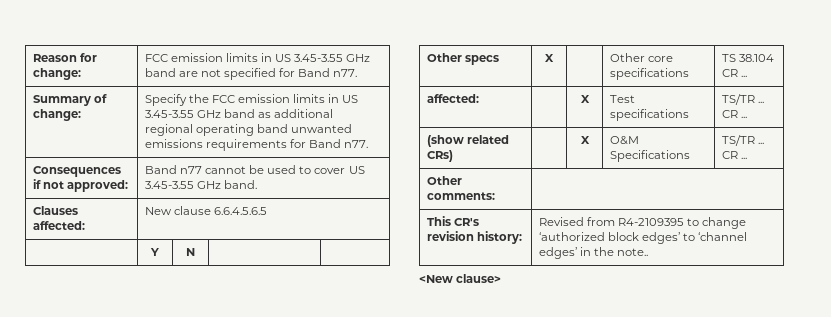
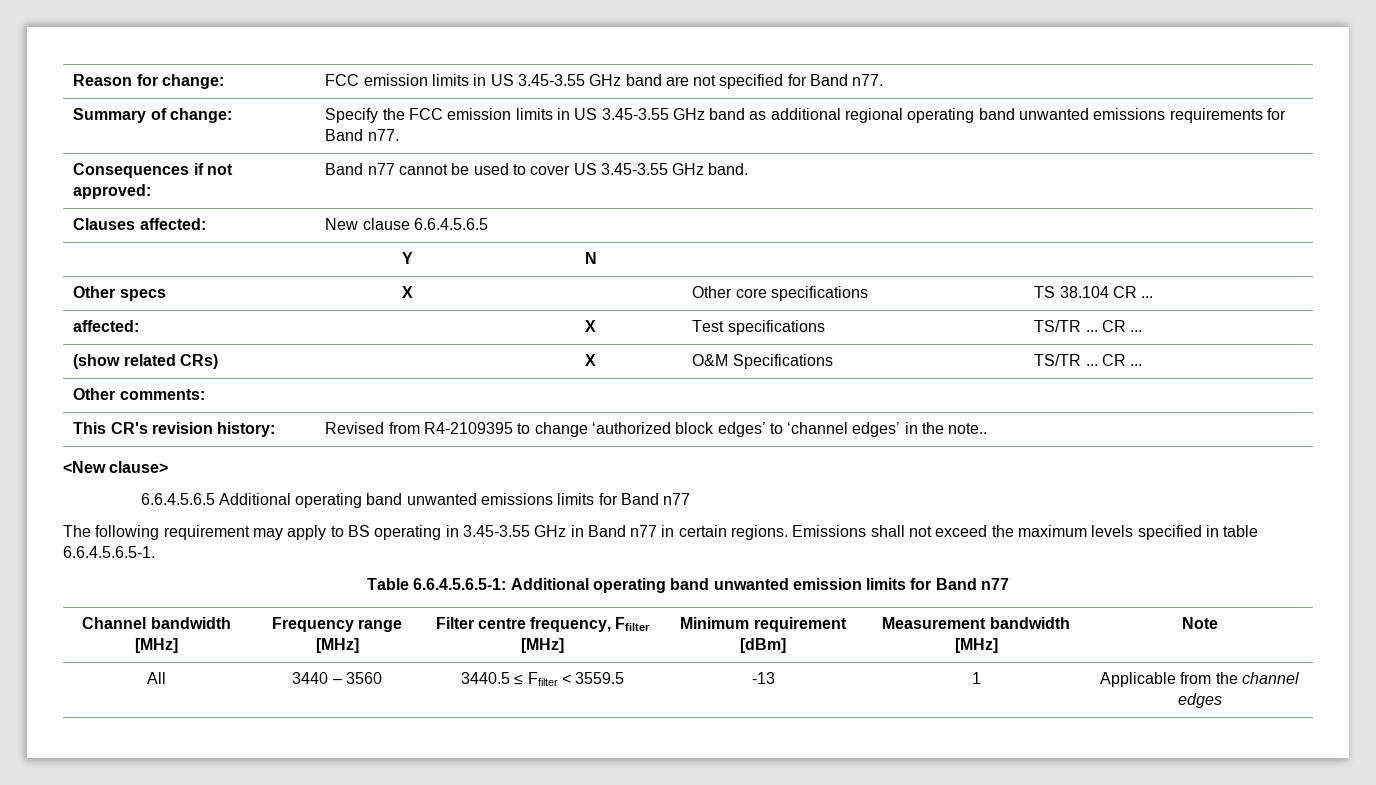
(502, 278) none -> [140,493,691,508] [63,525,1259,540] [63,546,155,558] [366,578,1010,593] [82,617,231,629] [135,638,178,653] [271,617,403,632] [315,638,359,653] [435,617,651,632] [521,638,564,653] [680,617,847,632] [740,638,786,653] [882,617,1070,629] [954,638,998,653] [1181,617,1218,629] [147,672,166,684] [292,672,382,684] [460,672,625,686] [751,672,775,684] [971,672,981,684] [1100,672,1299,687] [1177,693,1222,708] // 6.6.4.5.6.5 Additional operating band unwanted emissions limits for Band n77 // The following requirement may apply to BS operating in 3.45-3.55 GHz in Band n77 in certain regions. Emissions shall not exceed the maximum levels specified in table 6.6.4.5.6.5-1. // Table 6.6.4.5.6.5-1: Additional operating band unwanted emission limits for Band n77 // Channel bandwidth [MHz] | Frequency range [MHz] | Filter centre frequency, Ffilter [MHz] | Minimum requirement [dBm] | Measurement bandwidth [MHz] | Note // All | 3440 – 3560 | 3440.5 ≤ Ffilter < 3559.5 | -13 | 1 | Applicable from the channel edges

